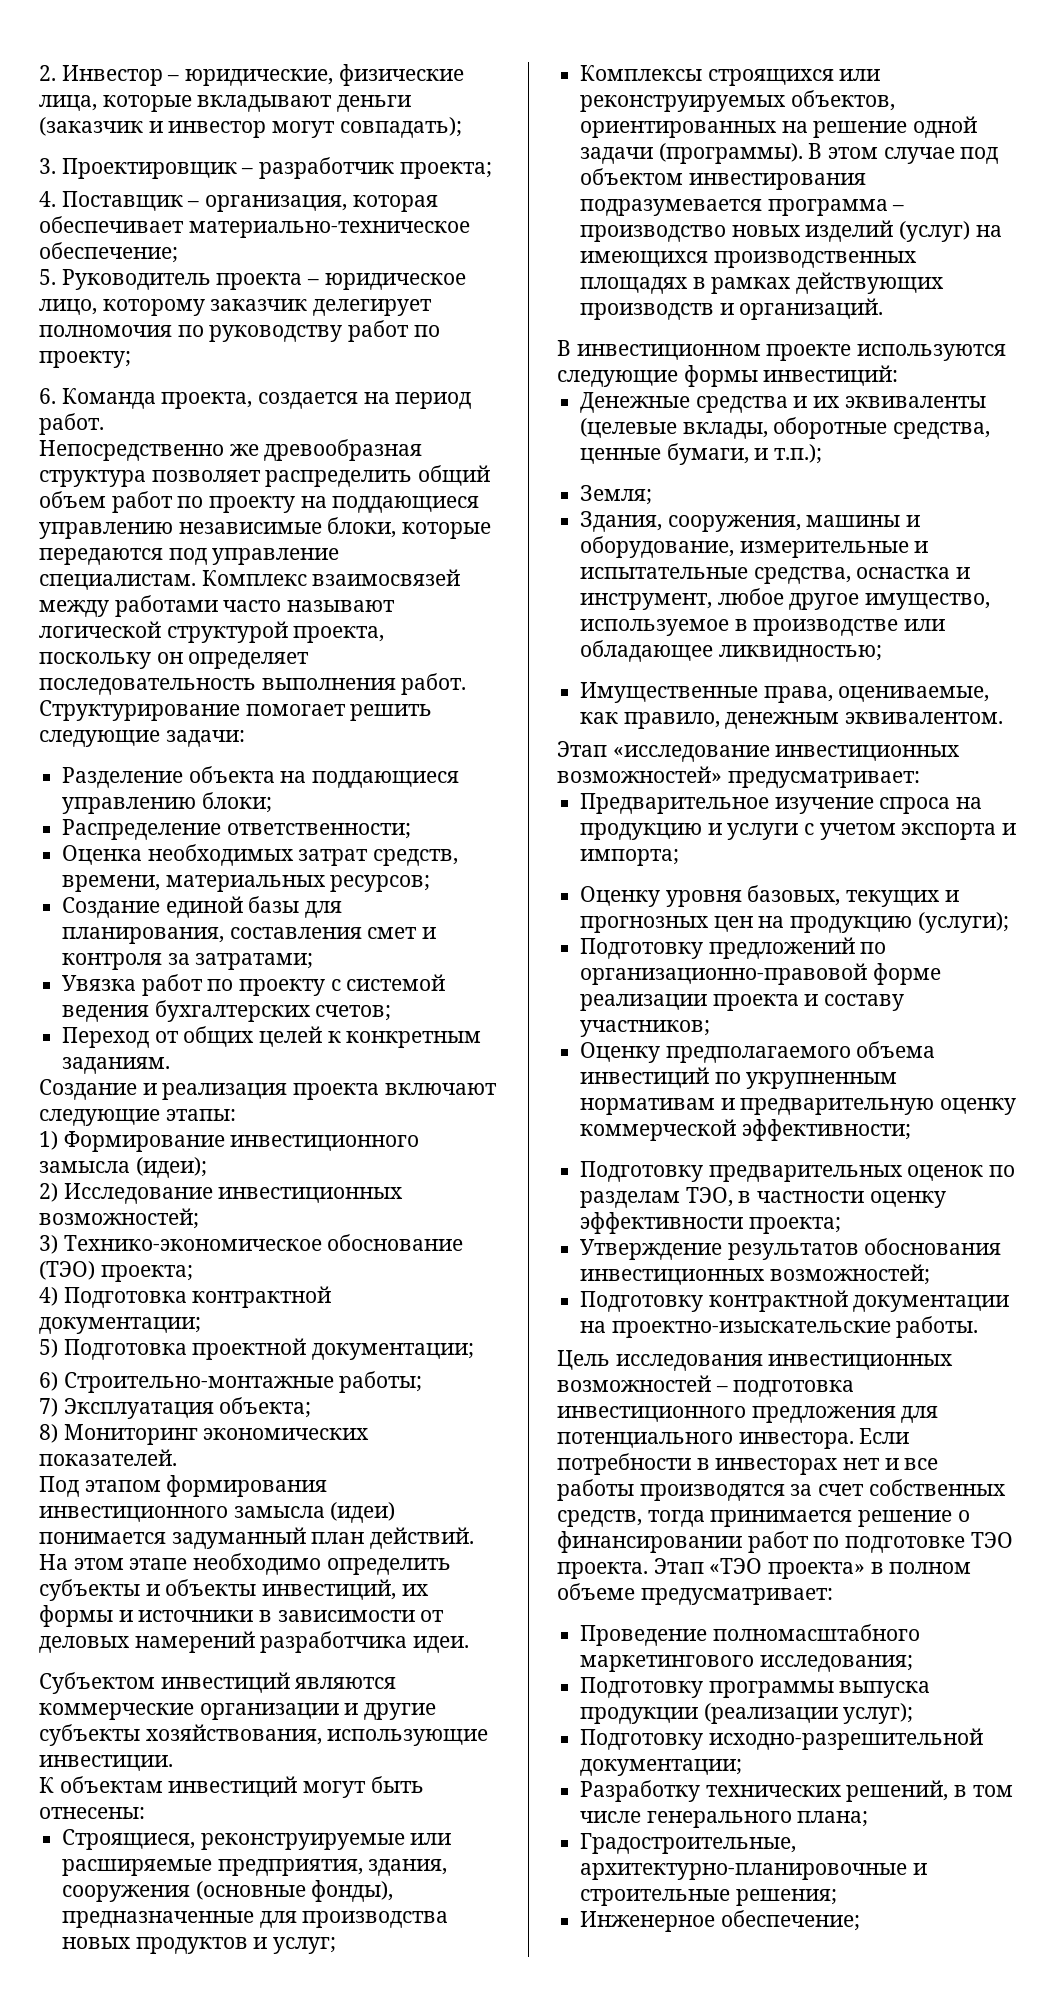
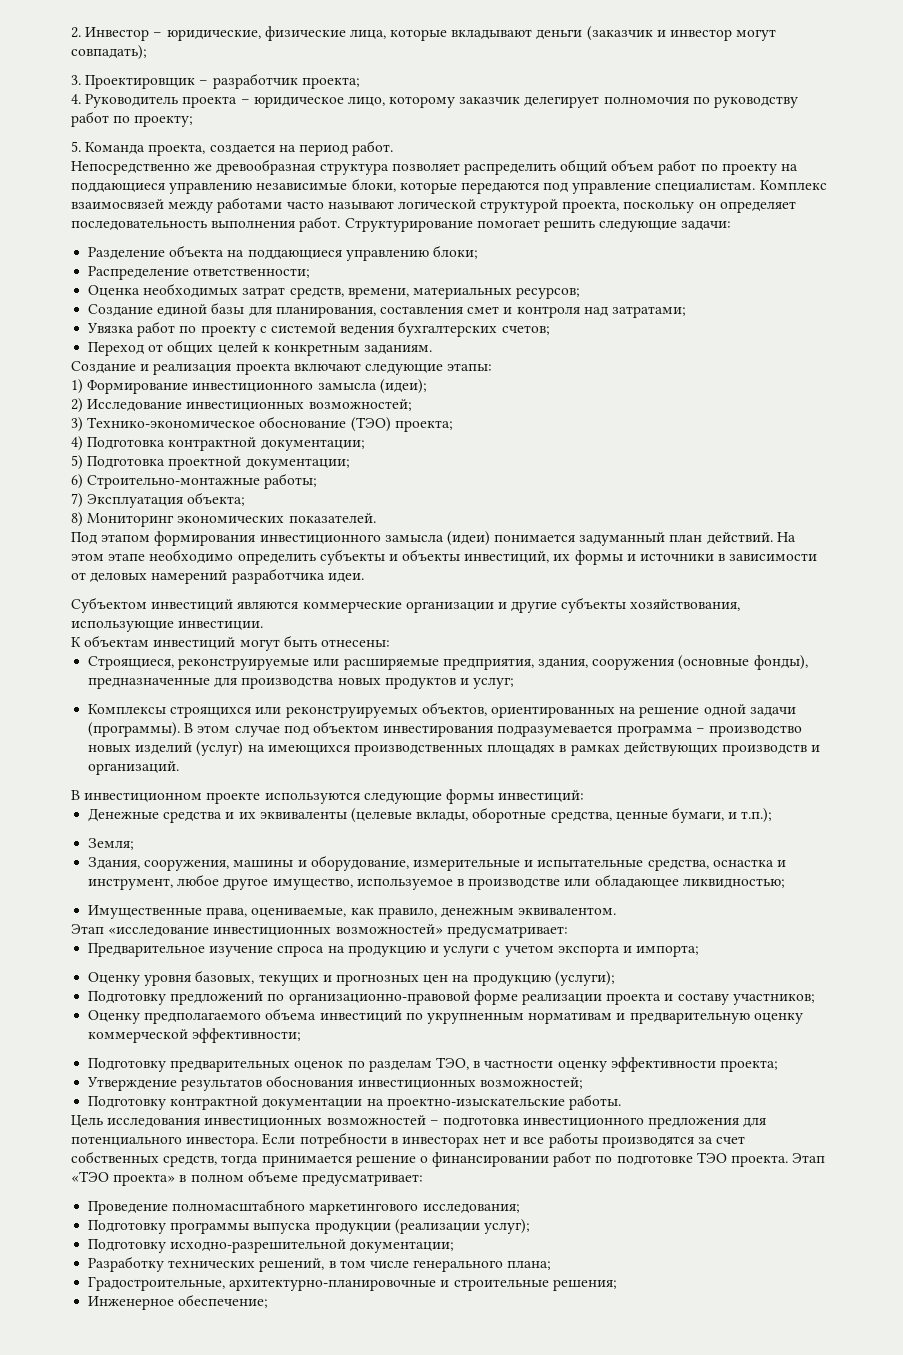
[61,191,438,212] [39,216,470,238] [39,242,178,263] [39,269,56,285] Поставщик – организация, которая обеспечивает материально-техническое обеспечение; // 5. -> (81, 99) none
[39,388,56,404] 6. -> [71,141,81,152] 5.
[167,953,190,965] за -> [583,307,608,317] над

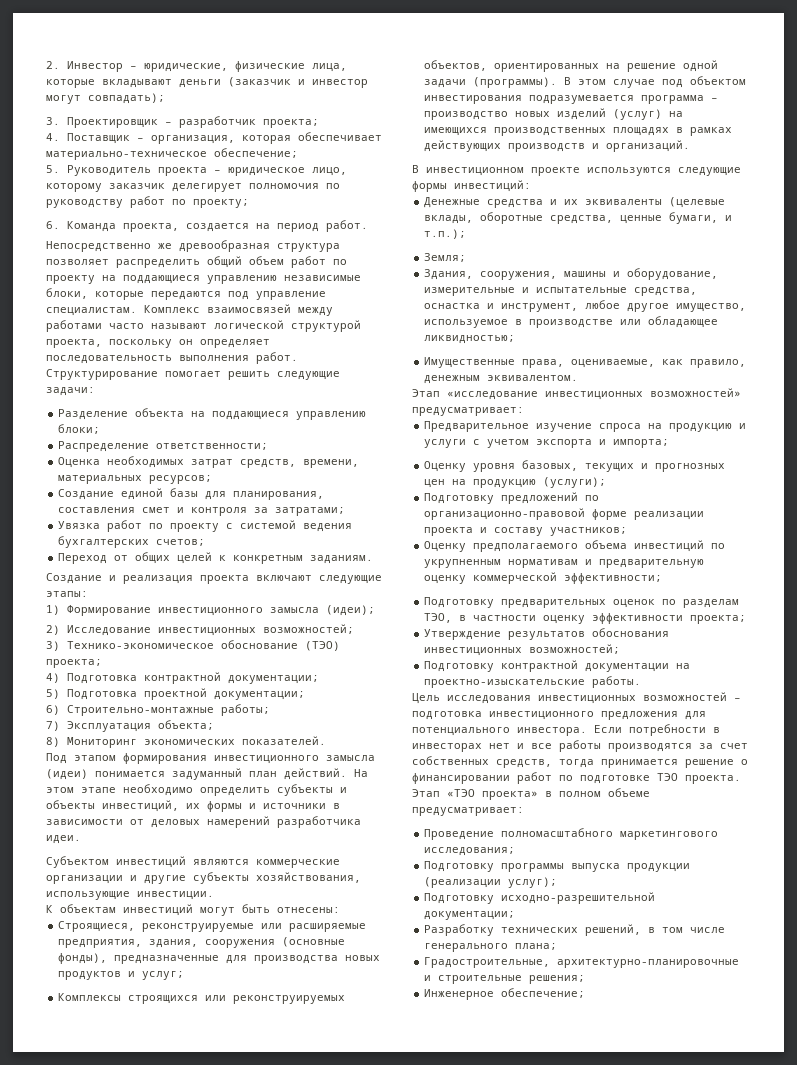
(81, 99) none -> [67,132,382,144] [46,148,298,160] [46,165,60,173] Поставщик – организация, которая обеспечивает материально-техническое обеспечение; // 5.
[71,141,81,152] 5. -> [46,221,60,229] 6.
[583,307,608,317] над -> [254,507,269,513] за

